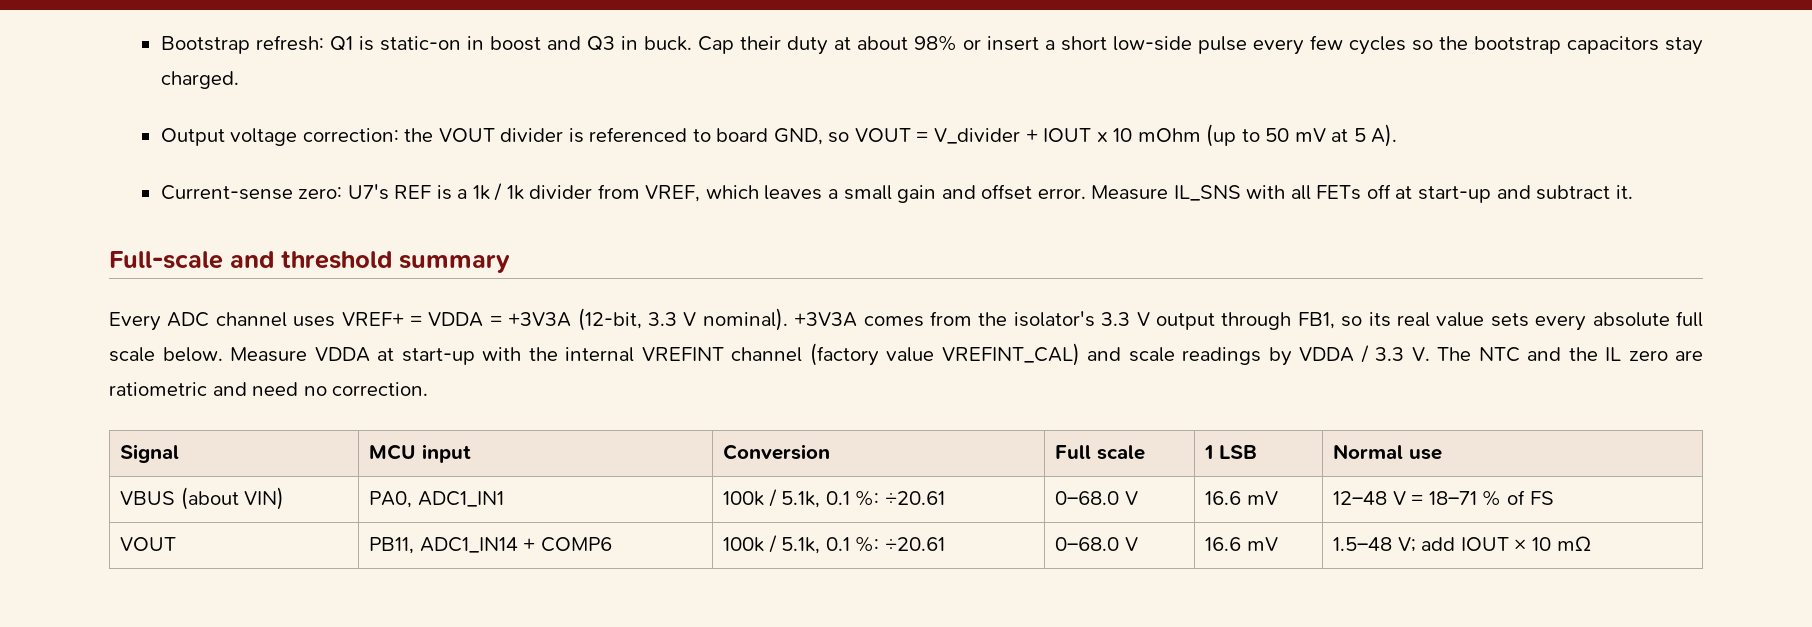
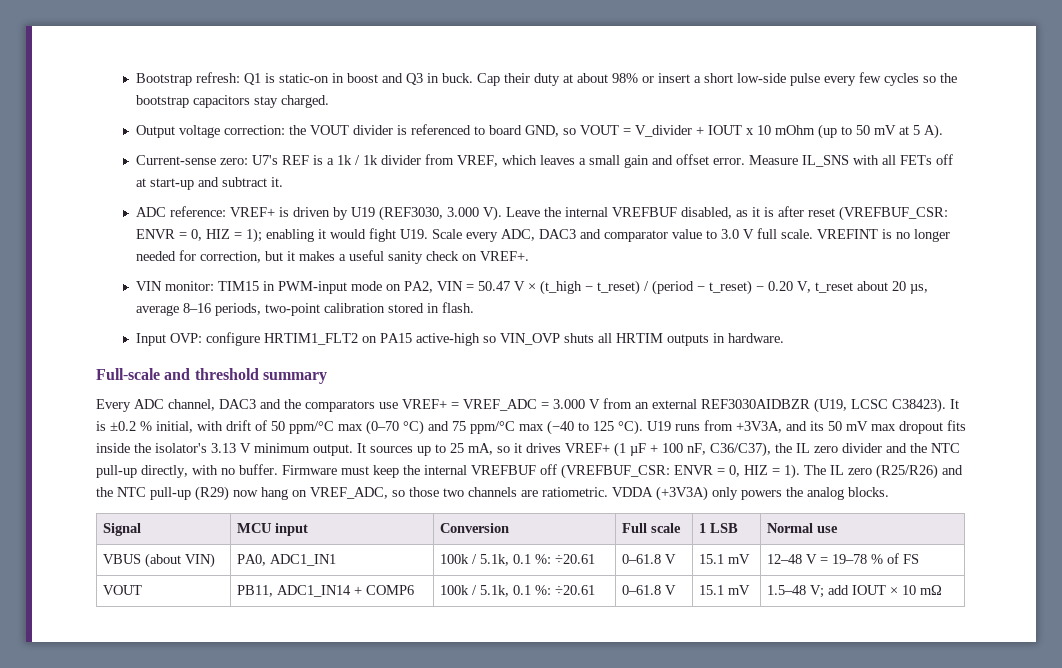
(1633, 192) none -> [136,206,949,221] [136,228,951,243] [136,250,530,264] [136,280,929,295] [136,302,475,316] [136,332,785,346] // ADC reference: VREF+ is driven by U19 (REF3030, 3.000 V). Leave the internal VREFBUF disabled, as it is after reset (VREFBUF_CSR: ENVR = 0, HIZ = 1); enabling it would fight U19. Scale every ADC, DAC3 and comparator value to 3.0 V full scale. VREFINT is no longer needed for correction, but it makes a useful sanity check on VREF+. // VIN monitor: TIM15 in PWM-input mode on PA2, VIN = 50.47 V × (t_high − t_reset) / (period − t_reset) − 0.20 V, t_reset about 20 µs, average 8–16 periods, two-point calibration stored in flash. // Input OVP: configure HRTIM1_FLT2 on PA15 active-high so VIN_OVP shuts all HRTIM outputs in hardware.
[215,308,1704,331] [109,343,1703,366] [109,382,429,396] channel uses VREF+ = VDDA = +3V3A (12-bit, 3.3 V nominal). +3V3A comes from the isolator's 3.3 V output through FB1, so its real value sets every absolute full scale below. Measure VDDA at start-up with the internal VREFINT channel (factory value VREFINT_CAL) and scale readings by VDDA / 3.3 V. The NTC and the IL zero are ratiometric and need no correction. -> [168,398,959,413] [96,420,966,435] [96,442,960,457] [96,464,963,479] [96,486,889,501] channel, DAC3 and the comparators use VREF+ = VREF_ADC = 3.000 V from an external REF3030AIDBZR (U19, LCSC C38423). It is ±0.2 % initial, with drift of 50 ppm/°C max (0–70 °C) and 75 ppm/°C max (−40 to 125 °C). U19 runs from +3V3A, and its 50 mV max dropout fits inside the isolator's 3.13 V minimum output. It sources up to 25 mA, so it drives VREF+ (1 µF + 100 nF, C36/C37), the IL zero divider and the NTC pull-up directly, with no buffer. Firmware must keep the internal VREFBUF off (VREFBUF_CSR: ENVR = 0, HIZ = 1). The IL zero (R25/R26) and the NTC pull-up (R29) now hang on VREF_ADC, so those two channels are ratiometric. VDDA (+3V3A) only powers the analog blocks.
[1055,491,1138,505] [1205,491,1242,505] 0–68.0 V | 16.6 -> [622,554,677,564] [699,554,725,564] 0–61.8 V | 15.1
[1428,491,1477,505] 18–71 -> [832,554,868,564] 19–78
[1055,537,1138,551] [1205,537,1242,551] 0–68.0 V | 16.6 -> [622,585,677,595] [699,585,725,595] 0–61.8 V | 15.1

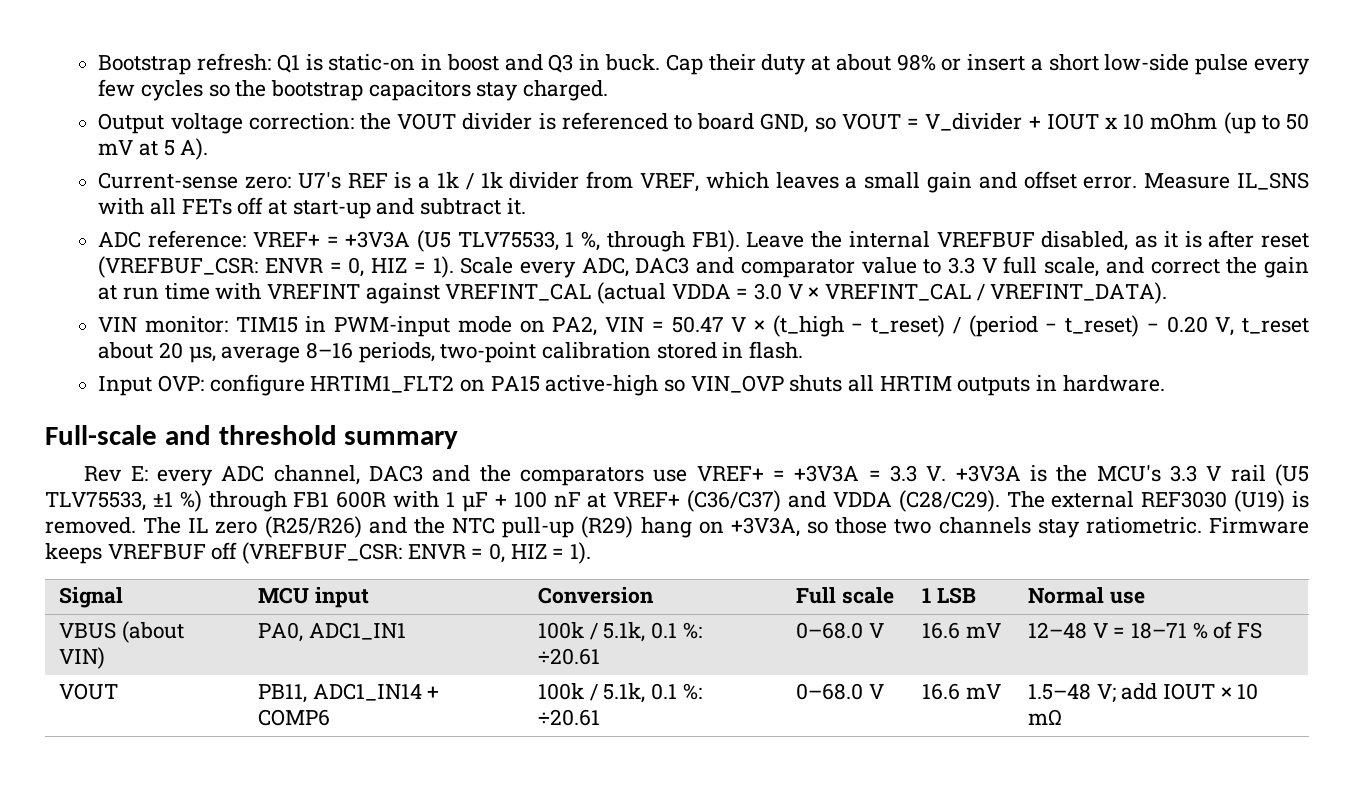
[279,206,503,221] is driven by U19 (REF3030, 3.000 V). -> [326,230,740,252] = +3V3A (U5 TLV75533, 1 %, through FB1).
[246,228,429,243] 1); enabling it would fight U19. -> [432,256,454,278] 1).
[721,228,951,242] [136,250,530,264] 3.0 V full scale. VREFINT is no longer needed for correction, but it makes a useful sanity check on VREF+. -> [948,256,1310,278] [98,282,1168,304] 3.3 V full scale, and correct the gain at run time with VREFINT against VREFINT_CAL (actual VDDA = 3.0 V × VREFINT_CAL / VREFINT_DATA).
[96,399,131,412] Every -> [84,466,213,486] Rev E: every
[463,398,959,413] [96,420,966,435] [96,442,960,457] [96,464,467,478] VREF_ADC = 3.000 V from an external REF3030AIDBZR (U19, LCSC C38423). It is ±0.2 % initial, with drift of 50 ppm/°C max (0–70 °C) and 75 ppm/°C max (−40 to 125 °C). U19 runs from +3V3A, and its 50 mV max dropout fits inside the isolator's 3.13 V minimum output. It sources up to 25 mA, so it drives VREF+ (1 µF + 100 nF, C36/C37), the IL zero divider and the NTC pull-up directly, with no buffer. Firmware must keep the internal -> [794,464,1309,486] [45,490,1309,512] [45,516,1309,538] [45,543,102,564] +3V3A = 3.3 V. +3V3A is the MCU's 3.3 V rail (U5 TLV75533, ±1 %) through FB1 600R with 1 µF + 100 nF at VREF+ (C36/C37) and VDDA (C28/C29). The external REF3030 (U19) is removed. The IL zero (R25/R26) and the NTC pull-up (R29) hang on +3V3A, so those two channels stay ratiometric. Firmware keeps
[804,464,963,479] [96,486,889,501] The IL zero (R25/R26) and the NTC pull-up (R29) now hang on VREF_ADC, so those two channels are ratiometric. VDDA (+3V3A) only powers the analog blocks. -> (592, 553) none
[622,554,677,564] [699,554,725,564] 0–61.8 V | 15.1 -> [796,622,884,639] [922,622,961,639] 0–68.0 V | 16.6
[832,554,868,564] 19–78 -> [1131,622,1188,639] 18–71
[622,585,677,595] [699,585,725,595] 0–61.8 V | 15.1 -> [796,683,884,700] [922,683,961,700] 0–68.0 V | 16.6

